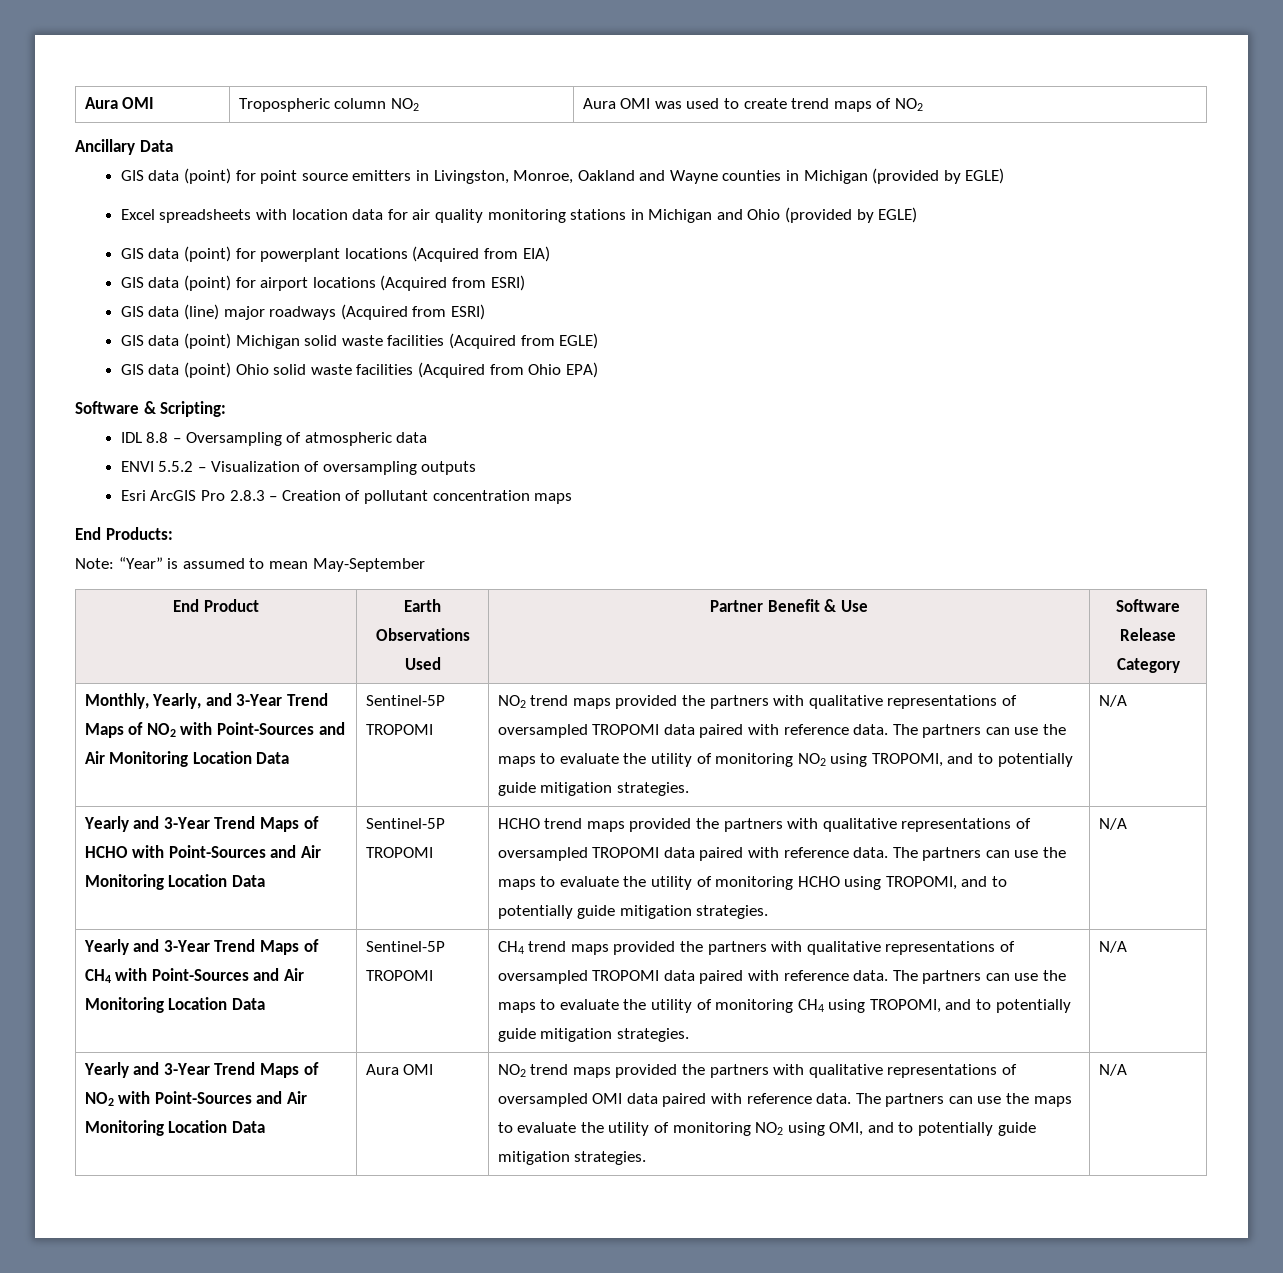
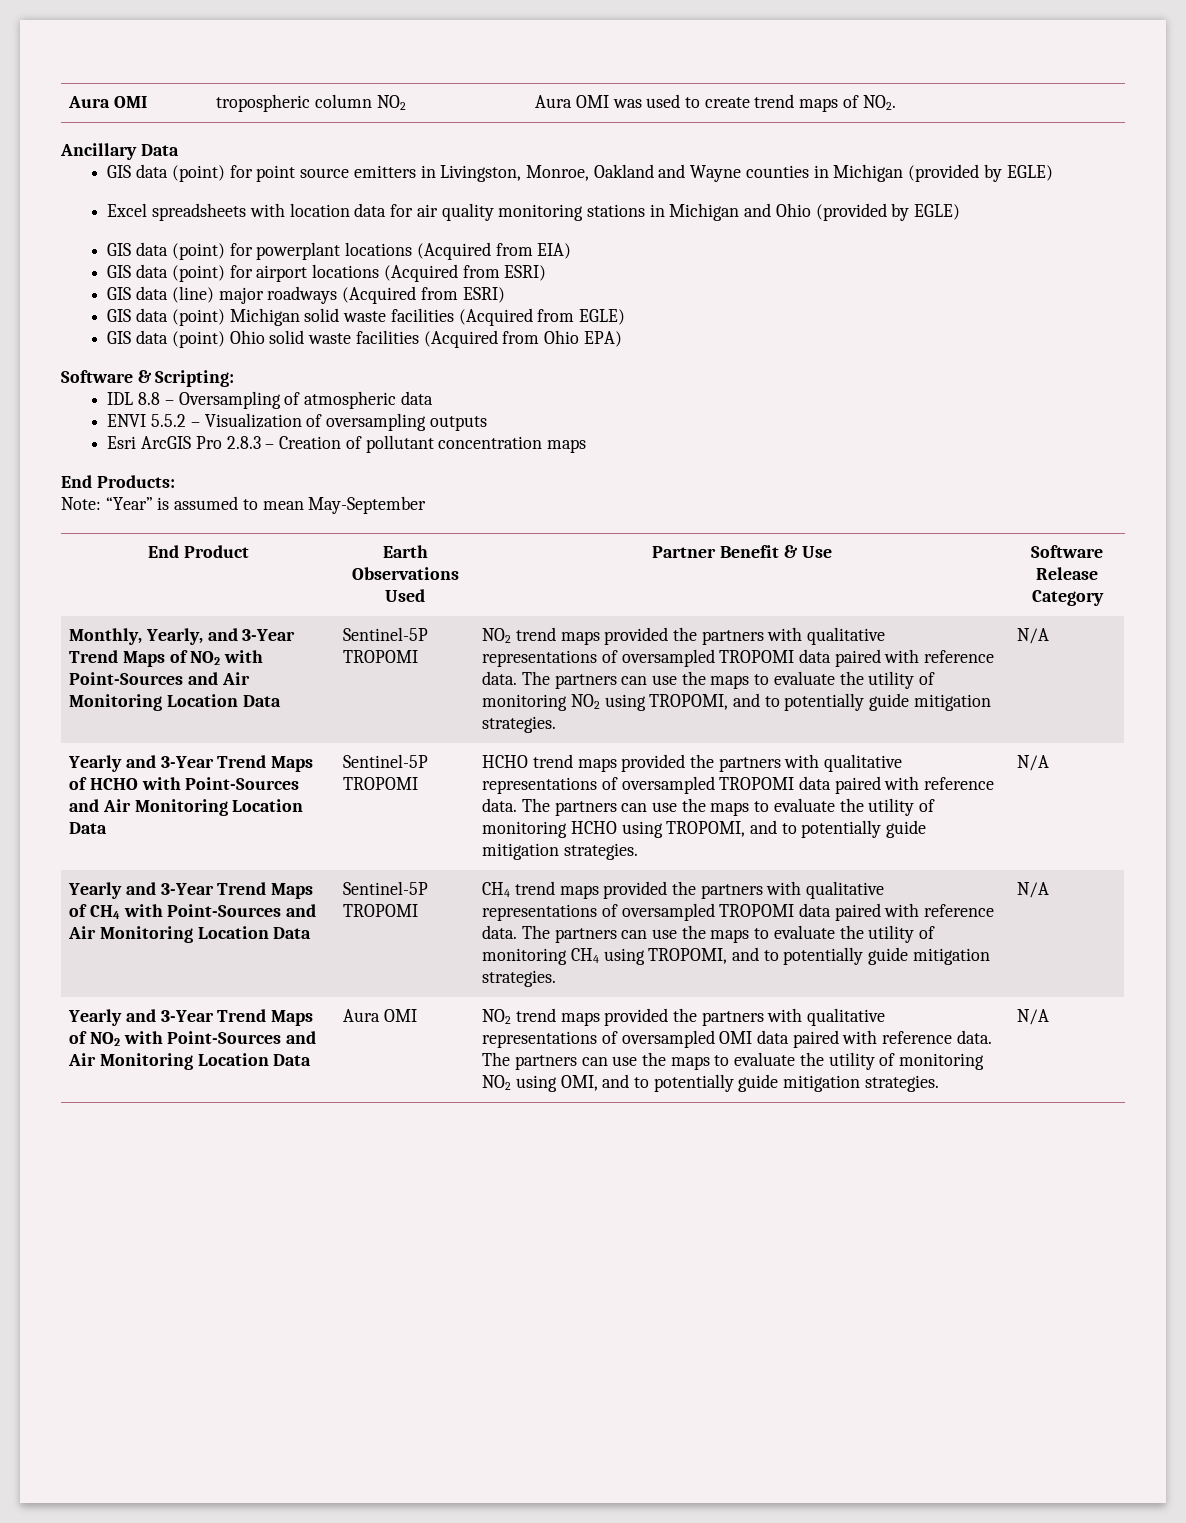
[84,97,155,109] [238,98,330,112] Aura OMI | Tropospheric -> [68,96,147,108] [216,94,311,112] Aura OMI | tropospheric
[894,98,923,111] NO2 -> [862,95,896,110] NO2.

